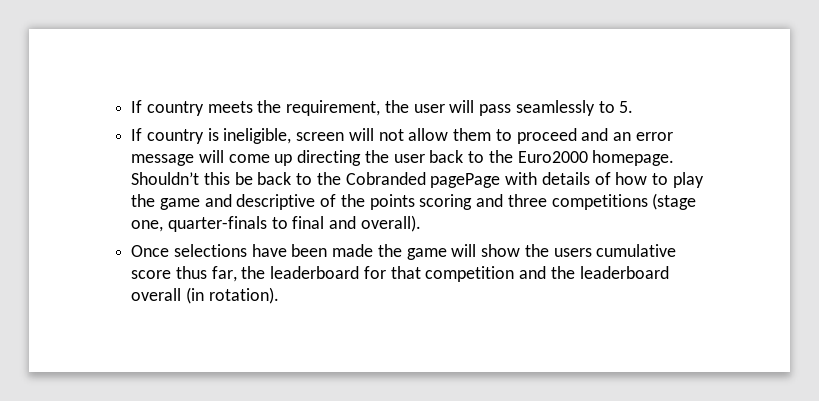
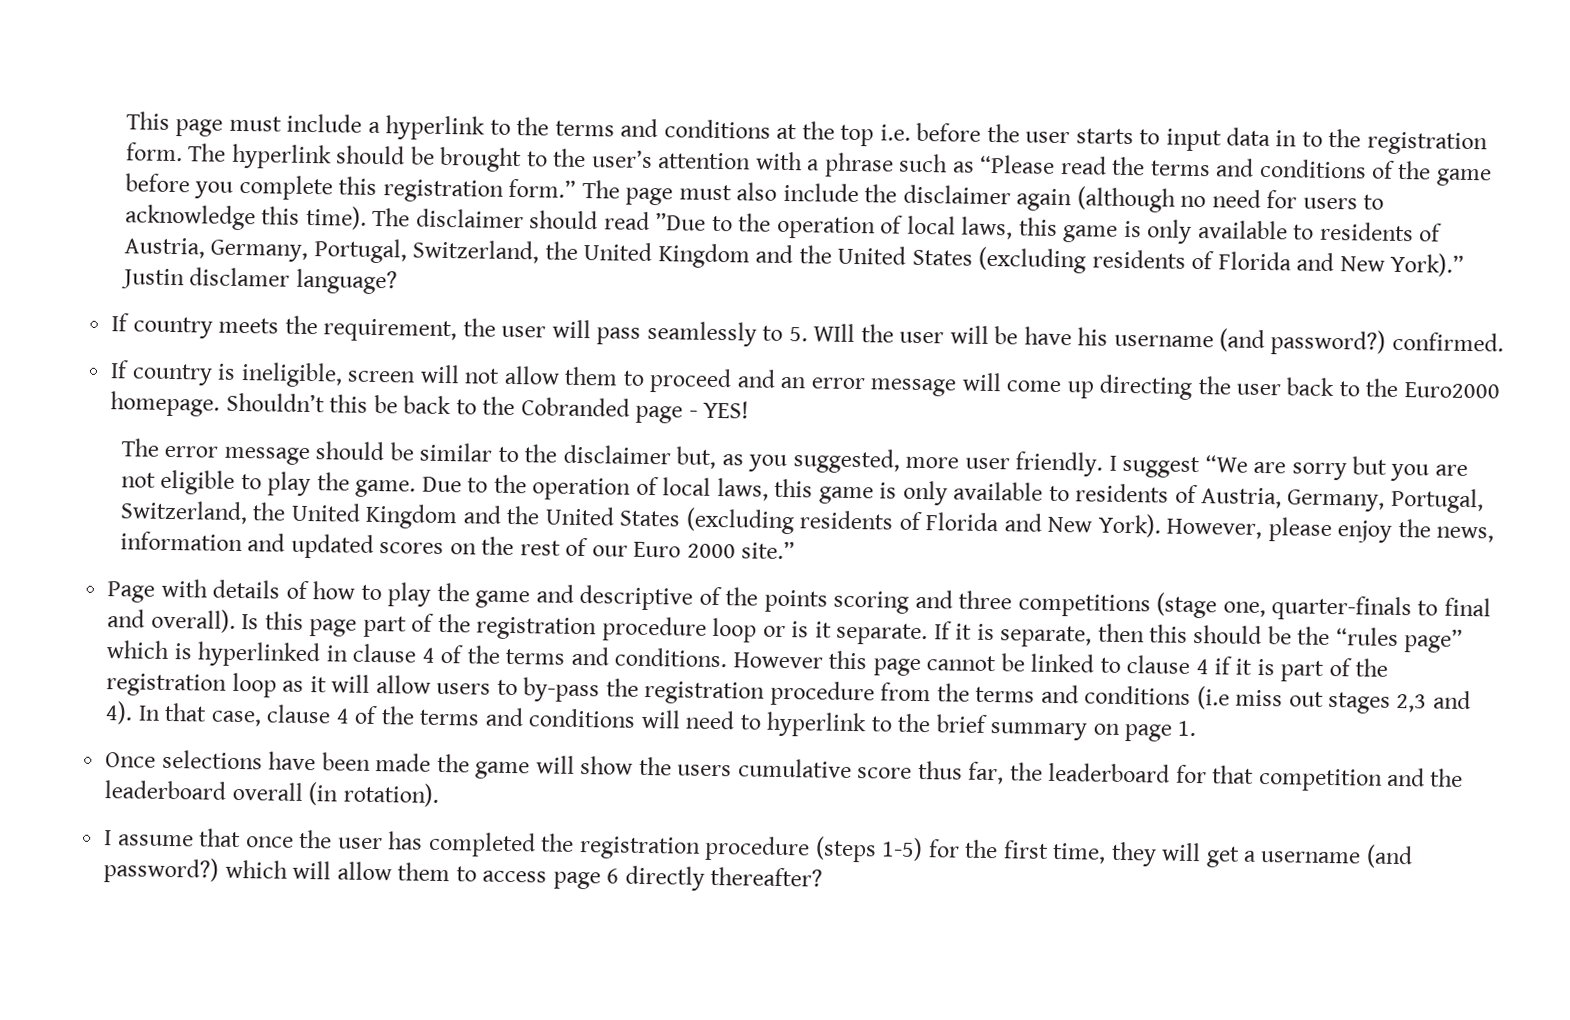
(131, 106) none -> [125,111,1488,156] [125,142,1492,187] [124,173,1385,213] [124,204,1443,244] [123,237,1465,277] [120,267,398,295] This page must include a hyperlink to the terms and conditions at the top i.e. before the user starts to input data in to the registration form. The hyperlink should be brought to the user’s attention with a phrase such as “Please read the terms and conditions of the game before you complete this registration form.” The page must also include the disclaimer again (although no need for users to acknowledge this time). The disclaimer should read ”Due to the operation of local laws, this game is only available to residents of Austria, Germany, Portugal, Switzerland, the United Kingdom and the United States (excluding residents of Florida and New York).” Justin disclamer language? //
(634, 107) none -> [813,323,1504,356] WIll the user will be have his username (and password?) confirmed.
[430,173,501,188] pagePage -> [635,400,750,424] [120,438,1468,482] [120,469,1484,514] [119,500,1495,543] [119,531,796,560] [107,581,156,603] page - YES! // The error message should be similar to the disclaimer but, as you suggested, more user friendly. I suggest “We are sorry but you are not eligible to play the game. Due to the operation of local laws, this game is only available to residents of Austria, Germany, Portugal, Switzerland, the United Kingdom and the United States (excluding residents of Florida and New York). However, please enjoy the news, information and updated scores on the rest of our Euro 2000 site.” // Page
(421, 223) none -> [241,611,1464,653] [106,640,1389,682] [106,672,1471,714] [105,701,1197,742] Is this page part of the registration procedure loop or is it separate. If it is separate, then this should be the “rules page” which is hyperlinked in clause 4 of the terms and conditions. However this page cannot be linked to clause 4 if it is part of the registration loop as it will allow users to by-pass the registration procedure from the terms and conditions (i.e miss out stages 2,3 and 4). In that case, clause 4 of the terms and conditions will need to hyperlink to the brief summary on page 1.
(279, 295) none -> [104,828,1413,869] [103,857,824,891] // I assume that once the user has completed the registration procedure (steps 1-5) for the first time, they will get a username (and password?) which will allow them to access page 6 directly thereafter?

